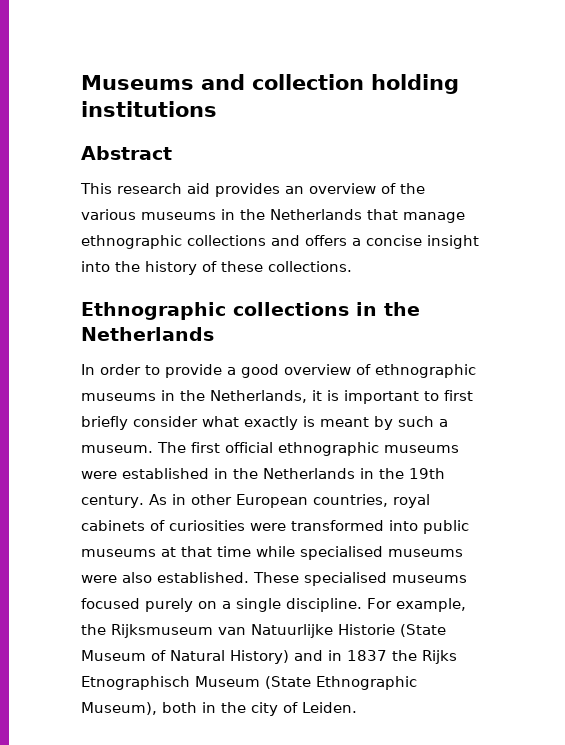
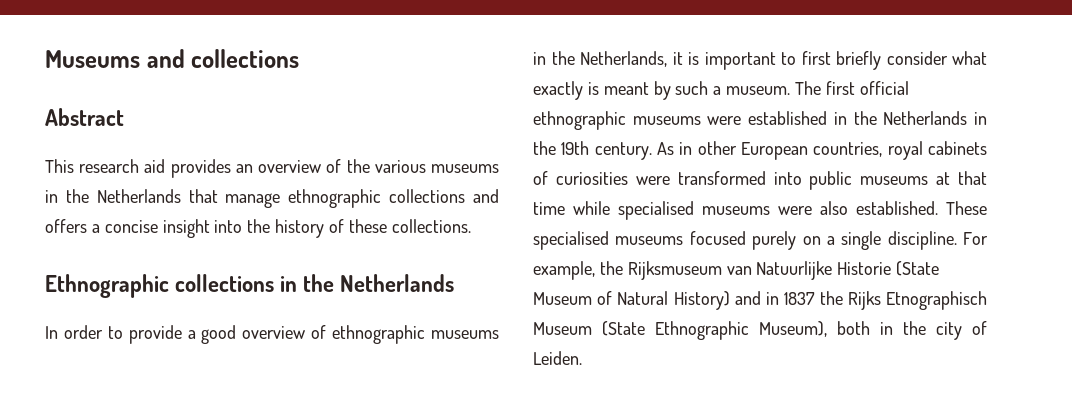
[252,74,459,94] [81,101,217,117] collection holding institutions -> [191,49,300,68] collections

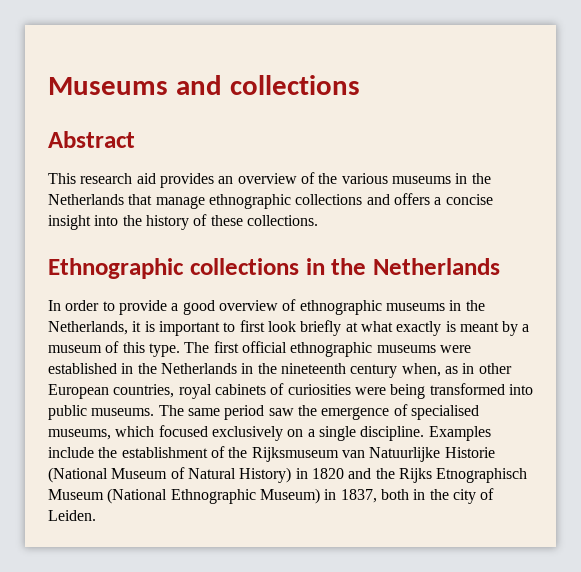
[836,51,948,70] briefly consider -> [267,320,358,336] look briefly at
[675,81,791,95] such a museum. -> [522,324,530,332] [48,341,180,357] a museum of this type.
[561,141,674,160] 19th century. As -> [280,363,458,378] nineteenth century when, as
(670, 180) none -> [390,384,426,399] being
[860,171,987,185] [533,201,987,220] [533,231,989,250] [533,261,595,280] museums at that time while specialised museums were also established. These specialised museums focused purely on a single discipline. For example, -> [91,404,479,420] [48,425,491,441] [48,446,225,458] museums. The same period saw the emergence of specialised museums, which focused exclusively on a single discipline. Examples include the establishment of
[896,261,940,276] (State -> [48,467,108,483] (National
[734,291,816,305] and in 1837 -> [295,468,372,479] in 1820 and
[602,321,827,340] (State Ethnographic Museum), -> [107,488,377,504] (National Ethnographic Museum) in 1837,

